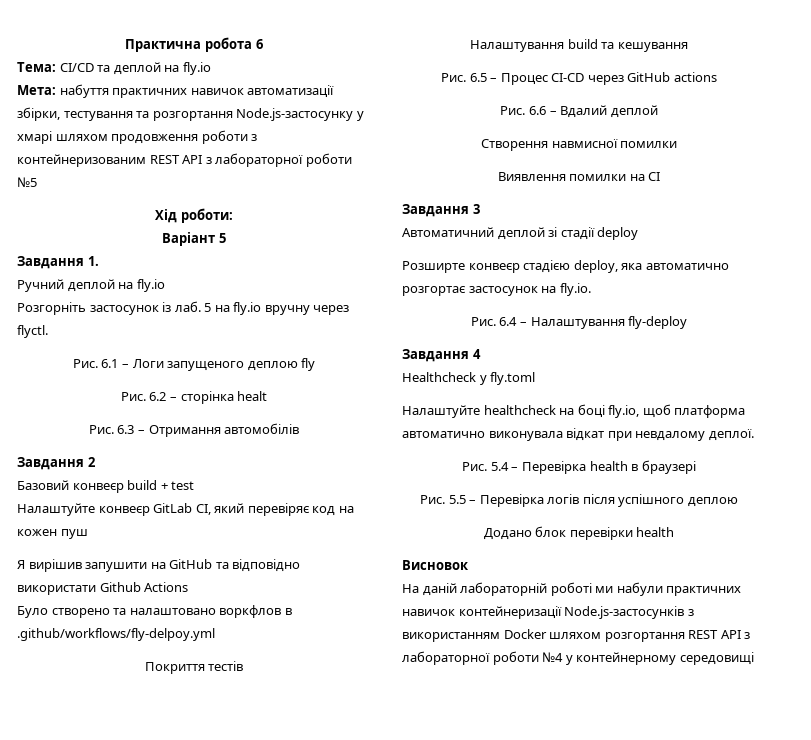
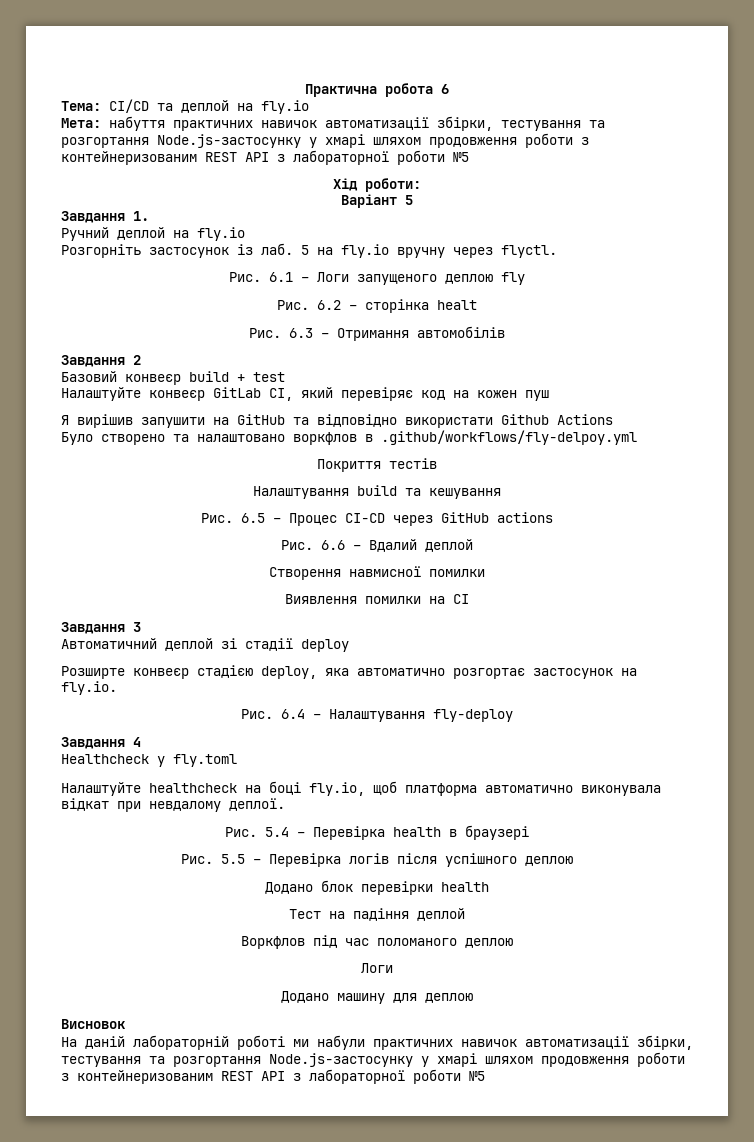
(675, 532) none -> [289,908,465,921] [241,935,513,949] [361,963,393,973] [281,991,473,1004] // Тест на падіння деплой // Воркфлов під час поломаного деплою // Логи // Додано машину для деплою
[458,606,694,619] [402,629,751,642] [402,651,754,665] контейнеризації Node.js-застосунків з використанням Docker шляхом розгортання REST API з лабораторної роботи №4 у контейнерному середовищі -> [525,1035,693,1050] [61,1052,685,1067] [61,1069,485,1084] автоматизації збірки, тестування та розгортання Node.js-застосунку у хмарі шляхом продовження роботи з контейнеризованим REST API з лабораторної роботи №5

